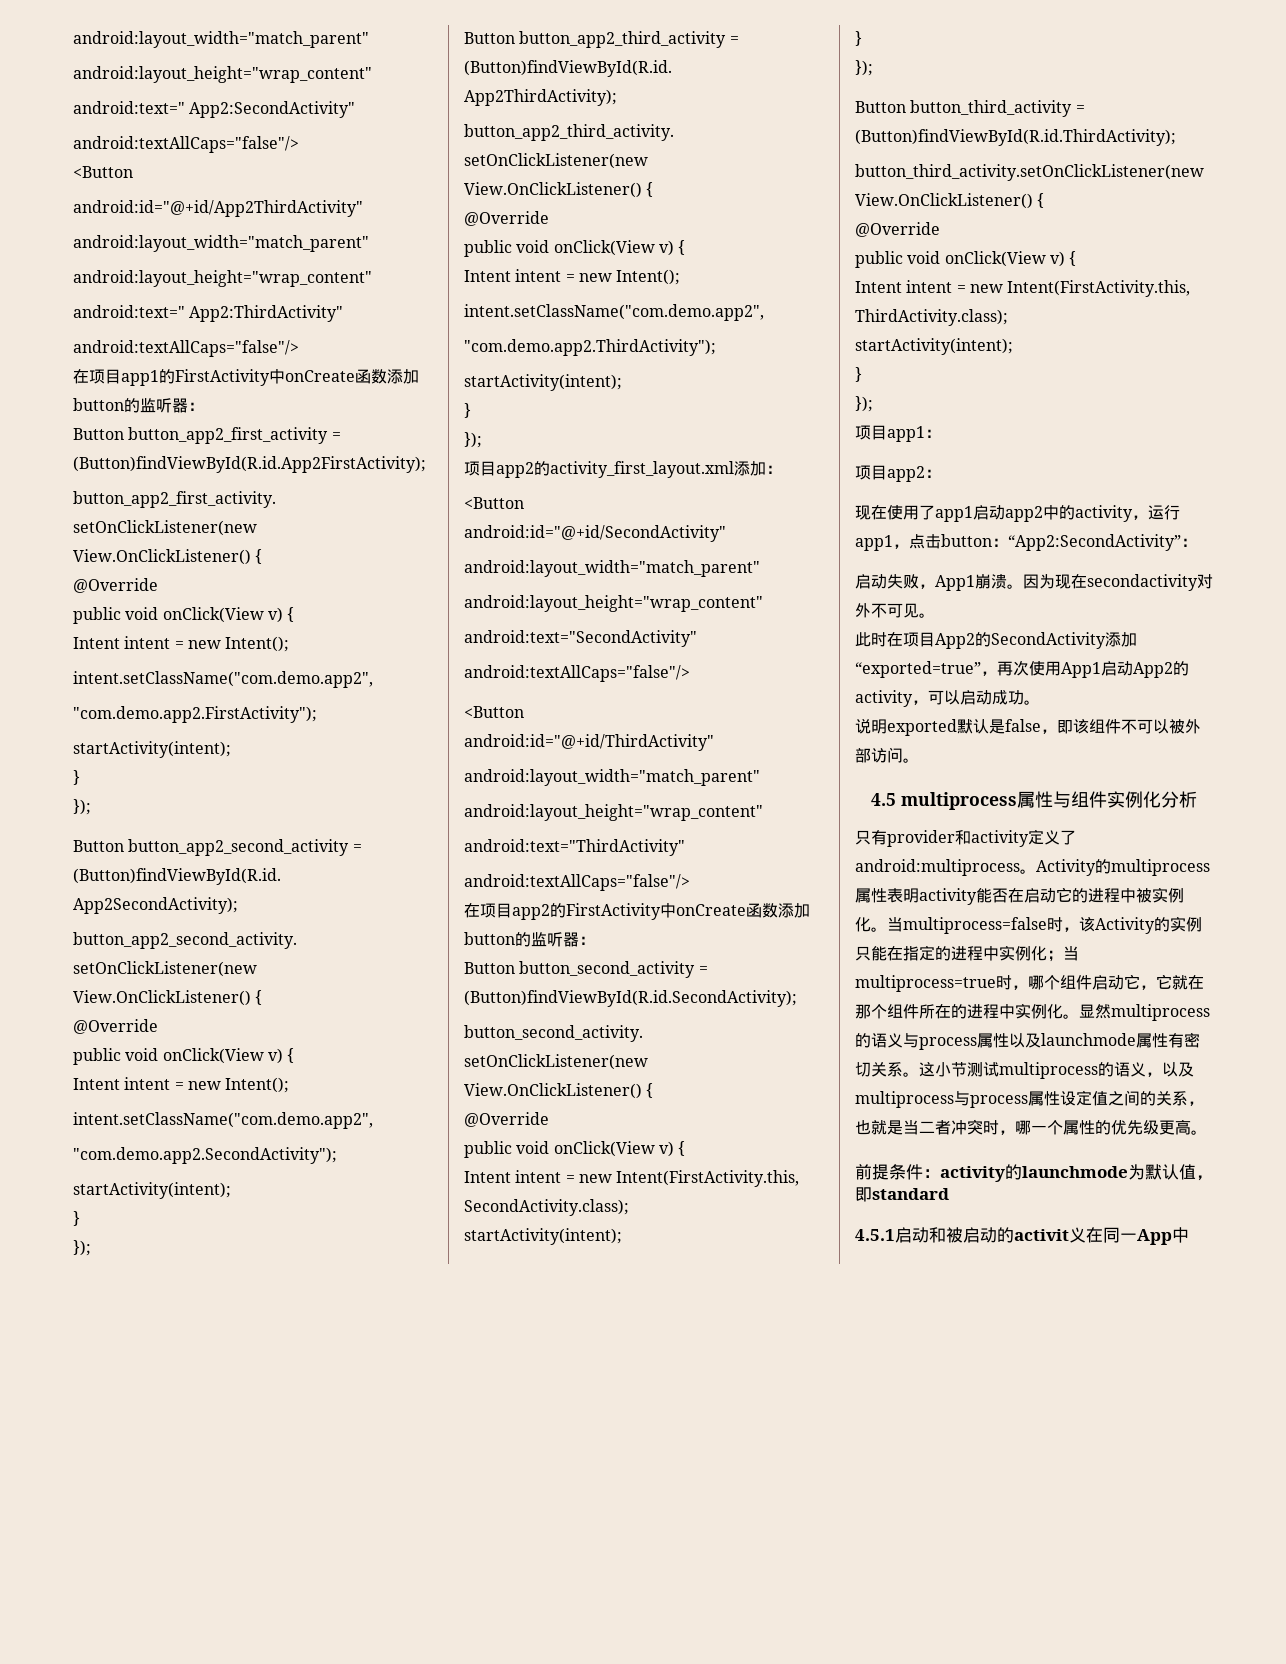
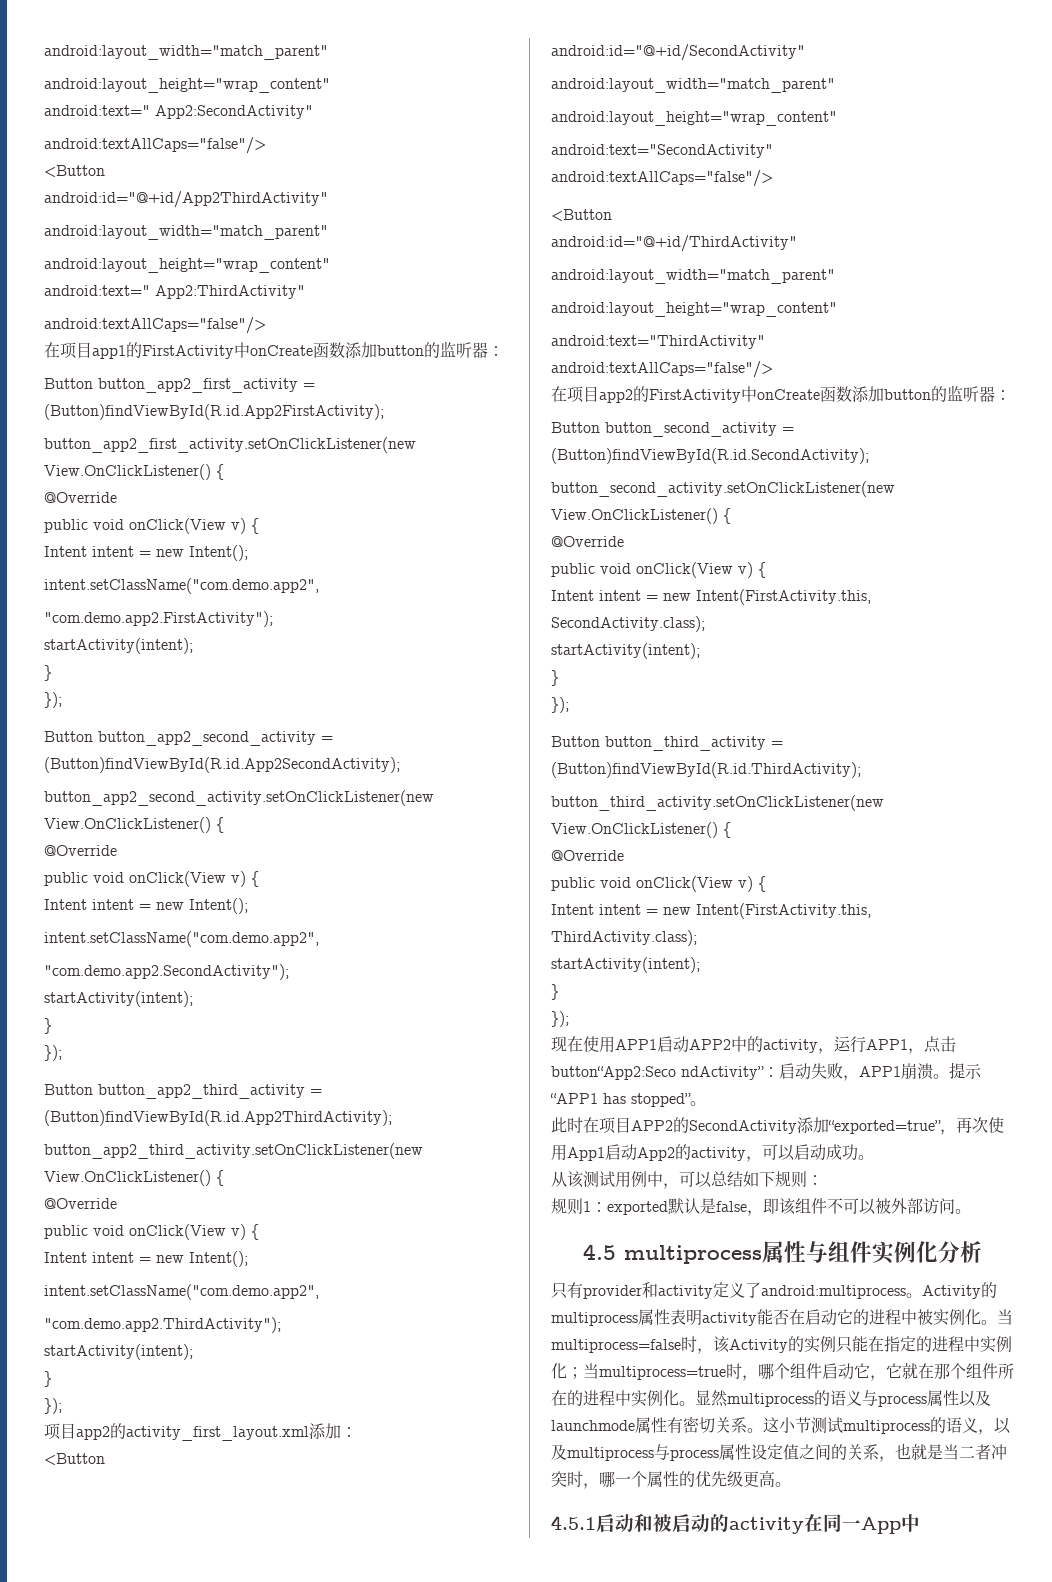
[855,425,941,442] [855,465,941,482] [855,505,1180,522] [855,534,1197,551] [855,574,1213,591] [855,603,919,618] 项目app1： // 项目app2： // 现在使用了app1启动app2中的activity，运行app1，点击button：“App2:SecondActivity”： // 启动失败，App1崩溃。因为现在secondactivity对外不可见 -> [551,1036,956,1054] [551,1062,982,1081] [550,1093,691,1107] 现在使用APP1启动APP2中的activity，运行APP1，点击button“App2:Seco ndActivity”：启动失败，APP1崩溃。提示“APP1 has stopped”
[935,633,975,649] App2 -> [631,1120,673,1131] APP2
[855,718,887,734] 说明 -> [551,1171,823,1189] [551,1198,607,1215] 从该测试用例中，可以总结如下规则： // 规则1：
[855,1164,1213,1182] [855,1187,949,1202] // 前提条件：activity的launchmode为默认值，即standard -> (791, 1484) none
[1014,1227,1086,1243] activit义 -> [729,1517,804,1534] activity

